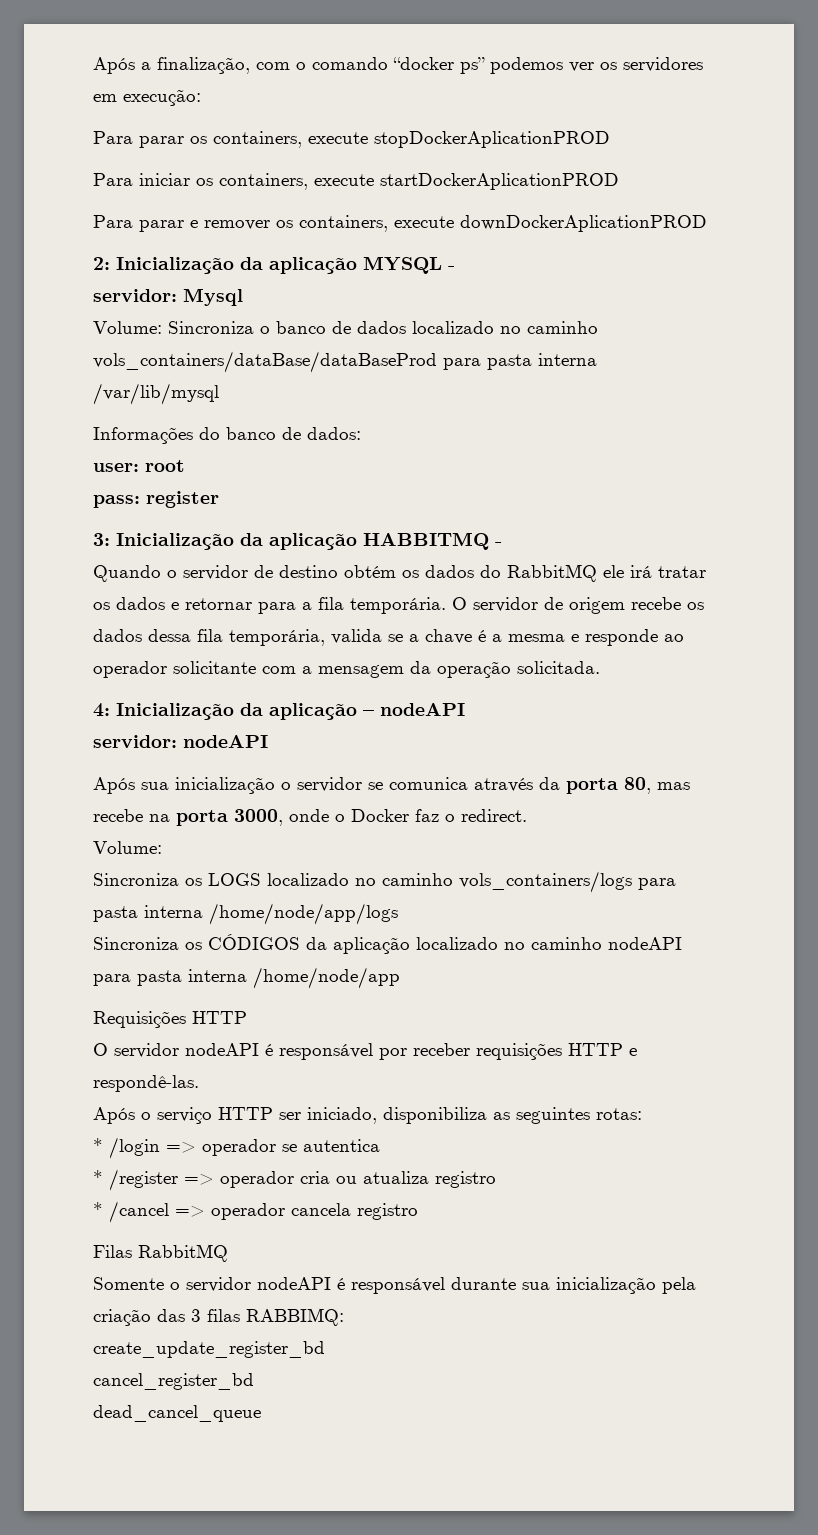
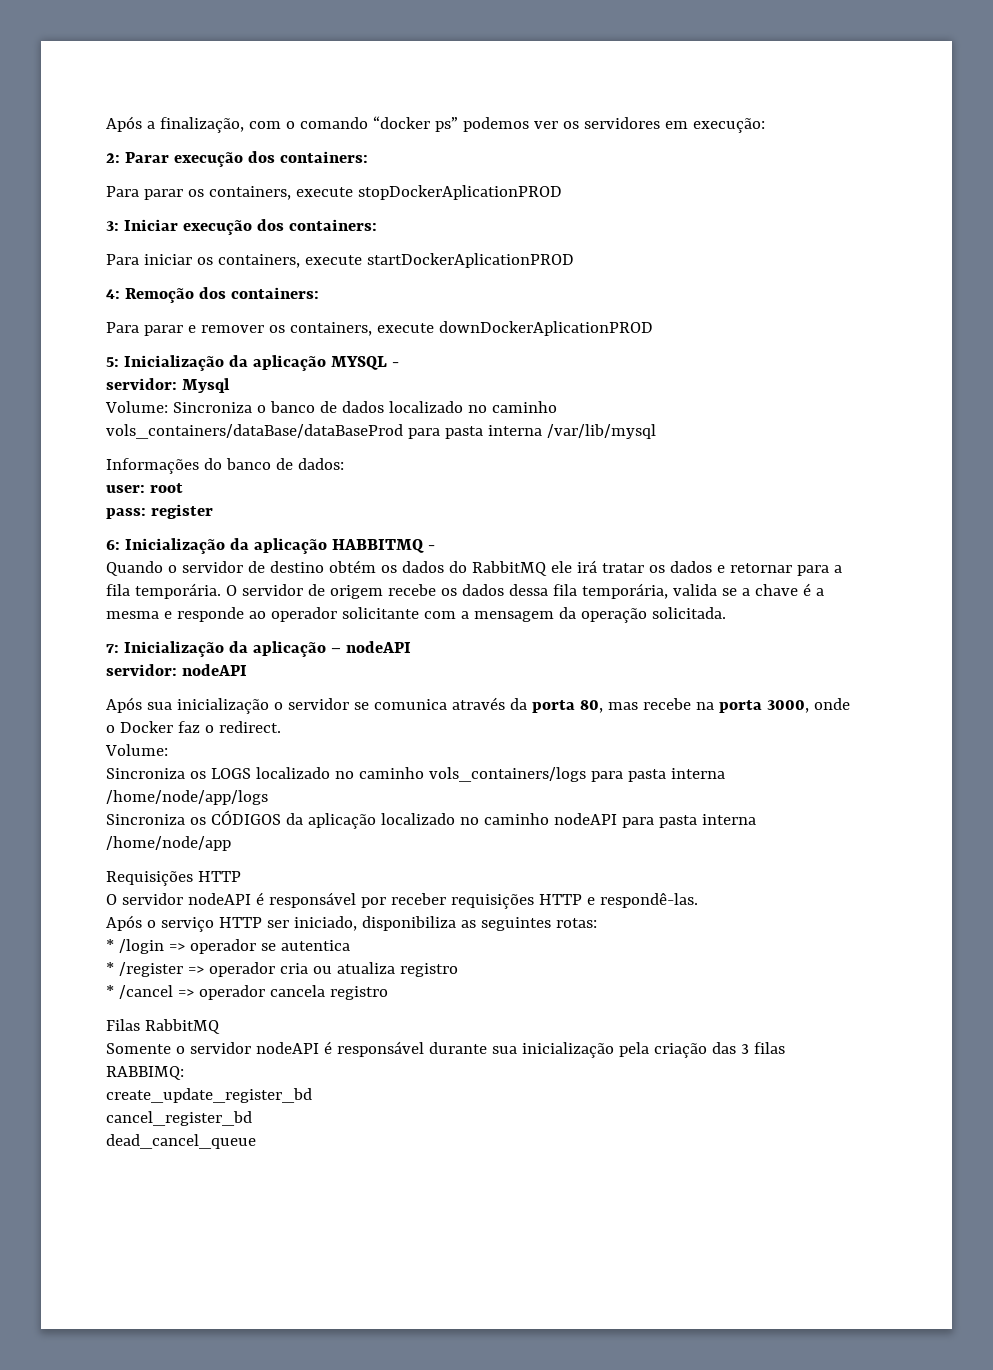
(201, 97) none -> [106,151,368,167] // 2: Parar execução dos containers:
(610, 139) none -> [106,219,377,235] // 3: Iniciar execução dos containers:
(619, 181) none -> [106,287,319,303] // 4: Remoção dos containers:
[93,257,110,270] 2: -> [106,357,119,367] 5:
[93,533,110,546] 3: -> [106,540,120,550] 6:
[93,703,110,717] 4: -> [106,644,119,653] 7:

